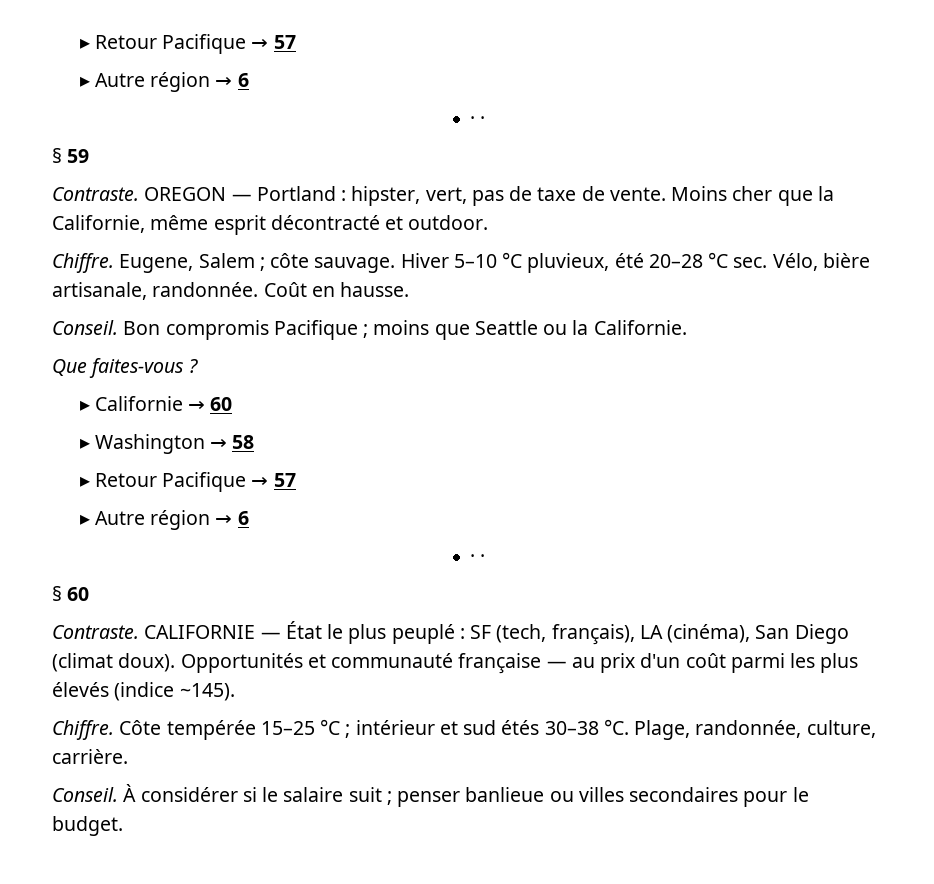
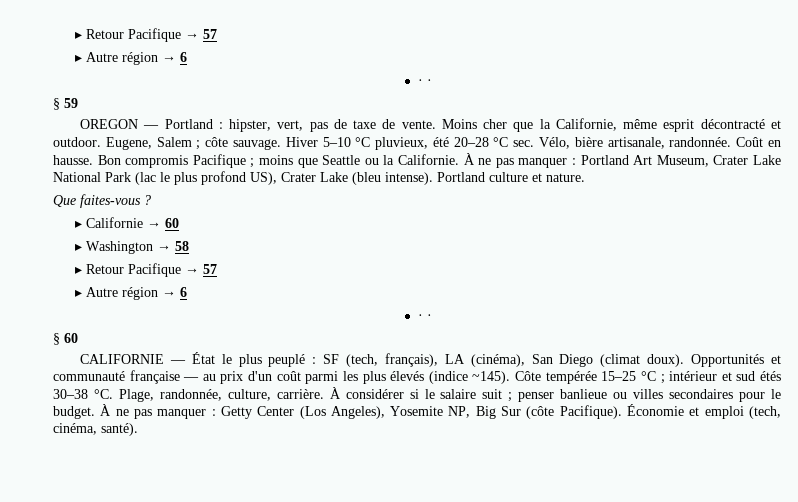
[52,187,139,201] Contraste. -> (78, 103) none
[52,253,114,273] // Chiffre. -> (101, 142) none
[52,320,118,335] // Conseil. -> (93, 160) none
(687, 327) none -> [463,153,782,168] [53,171,585,185] À ne pas manquer : Portland Art Museum, Crater Lake National Park (lac le plus profond US), Crater Lake (bleu intense). Portland culture et nature.
[52,625,139,639] Contraste. -> (78, 338) none
[52,720,114,740] // Chiffre. -> (511, 377) none
[52,787,118,802] // Conseil. -> (324, 394) none
(123, 826) none -> [100,404,781,419] [53,423,138,436] À ne pas manquer : Getty Center (Los Angeles), Yosemite NP, Big Sur (côte Pacifique). Économie et emploi (tech, cinéma, santé).

